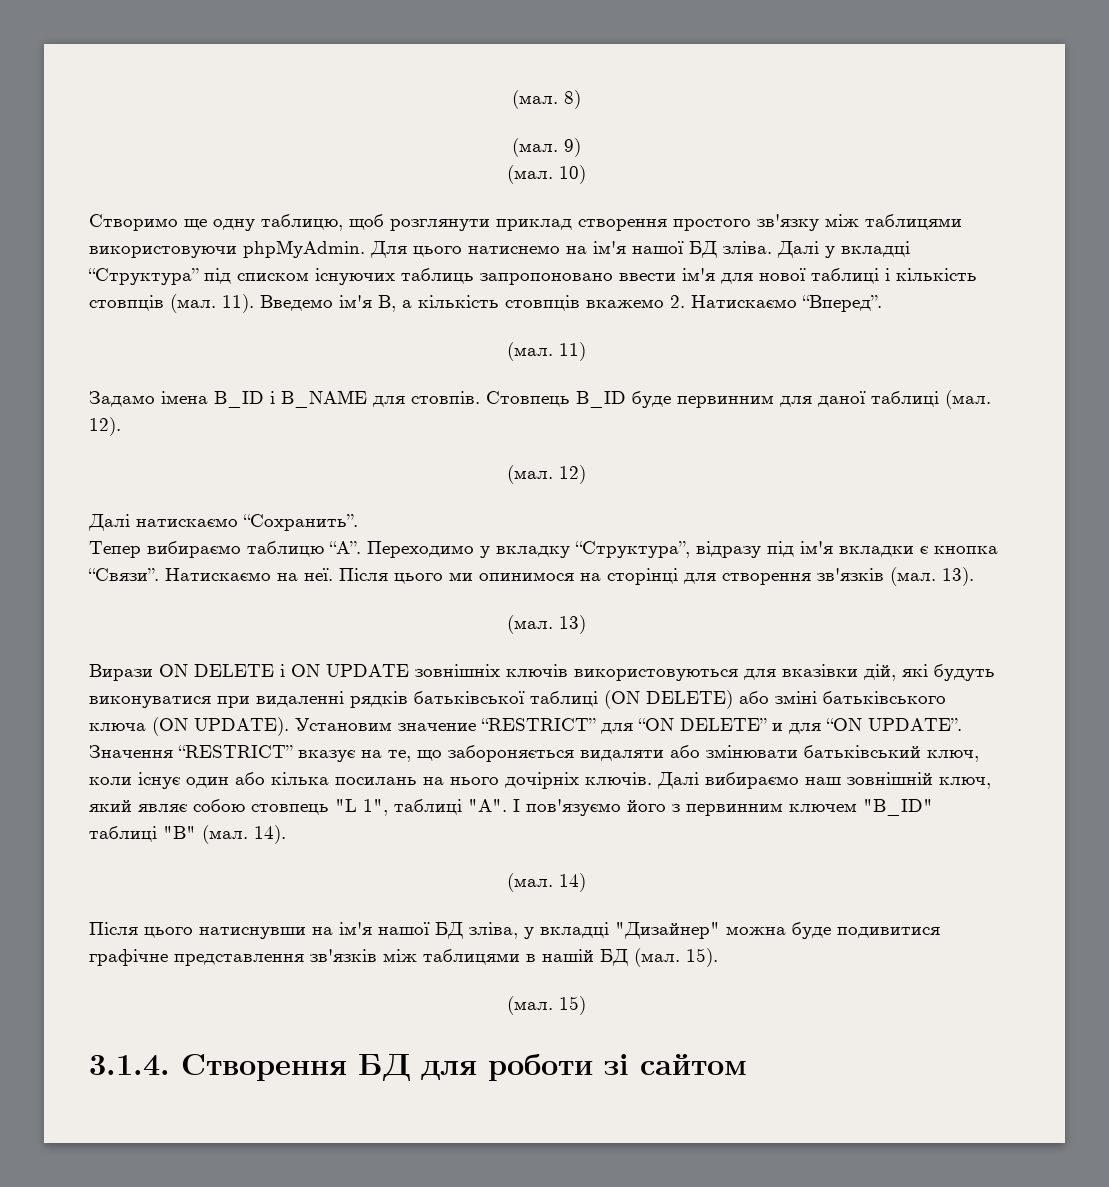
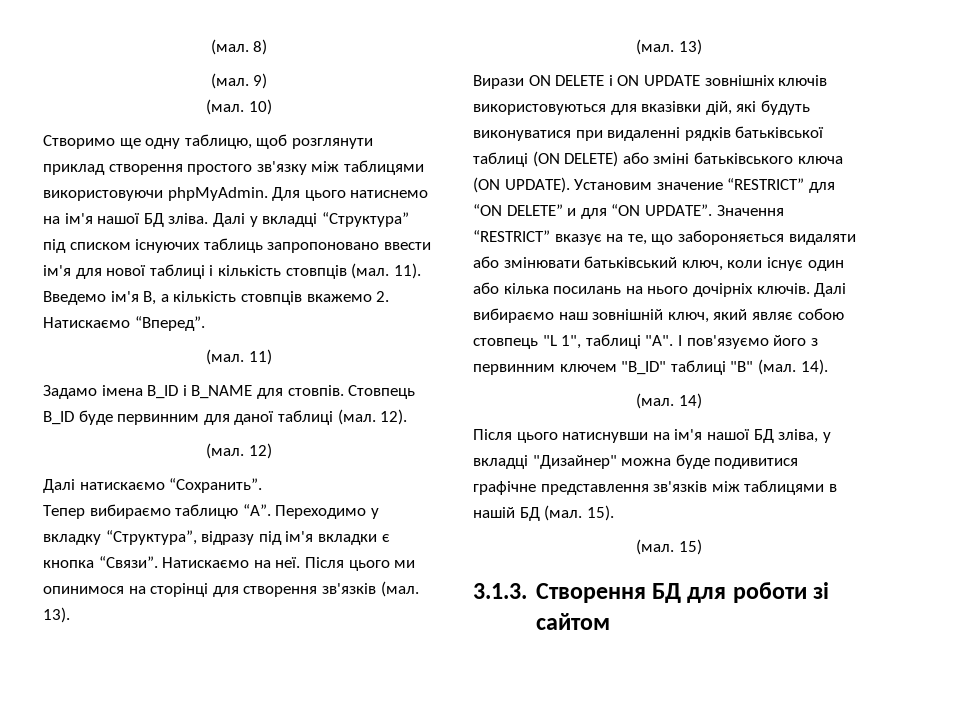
[89,1055,170,1076] 3.1.4. -> [473,583,527,599] 3.1.3.

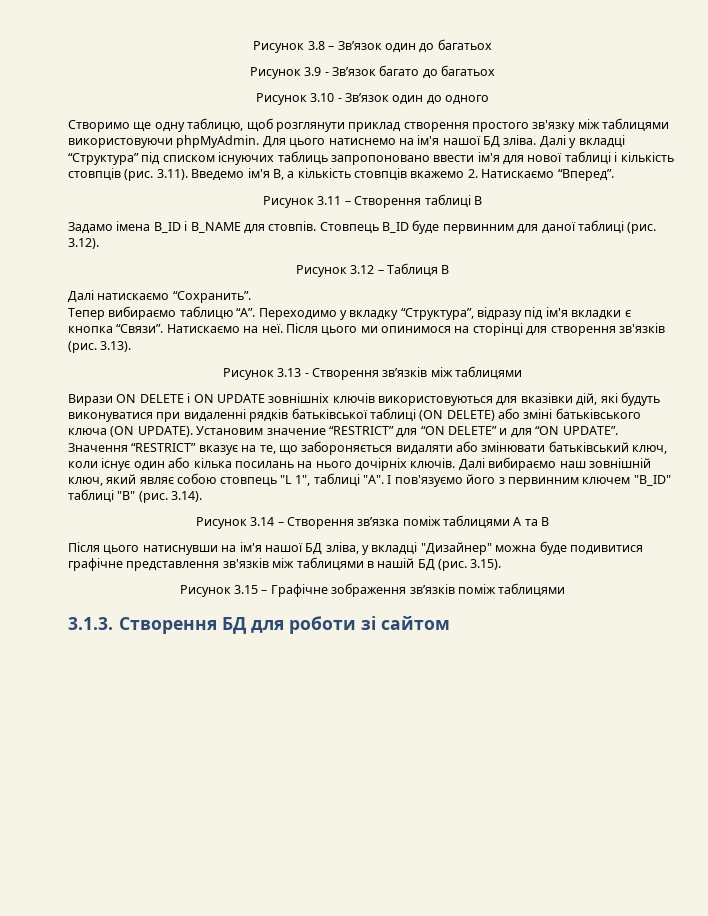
[210,39,268,55] [210,73,268,89] [206,99,272,115] (мал. 8) // (мал. 9) // (мал. 10) -> [253,39,492,53] [249,65,496,79] [255,93,490,105] Рисунок 3.8 – Зв’язок один до багатьох // Рисунок 3.9 - Зв’язок багато до багатьох // Рисунок 3.10 - Зв’язок один до одного
[351,263,421,279] (мал. 11). -> [124,169,188,181] (рис. 3.11).
[206,349,272,365] (мал. 11) -> [263,194,482,208] Рисунок 3.11 – Створення таблиці B
[337,409,408,425] [206,443,272,459] (мал. 12). // (мал. 12) -> [627,222,657,234] [68,238,99,249] [295,263,450,277] (рис. 3.12). // Рисунок 3.12 – Таблиця В
[380,581,419,597] [43,607,70,623] [636,39,702,55] (мал. 13). // (мал. 13) -> [68,341,132,353] [222,366,523,380] (рис. 3.13). // Рисунок 3.13 - Створення зв’язків між таблицями
[757,359,828,375] [636,393,702,409] (мал. 14). // (мал. 14) -> [138,491,203,503] [195,515,550,529] (рис. 3.14). // Рисунок 3.14 – Створення зв’язка поміж таблицями А та В
[544,505,614,521] [636,539,702,555] (мал. 15). // (мал. 15) -> [438,559,502,571] [179,583,566,597] (рис. 3.15). // Рисунок 3.15 – Графічне зображення зв’язків поміж таблицями

